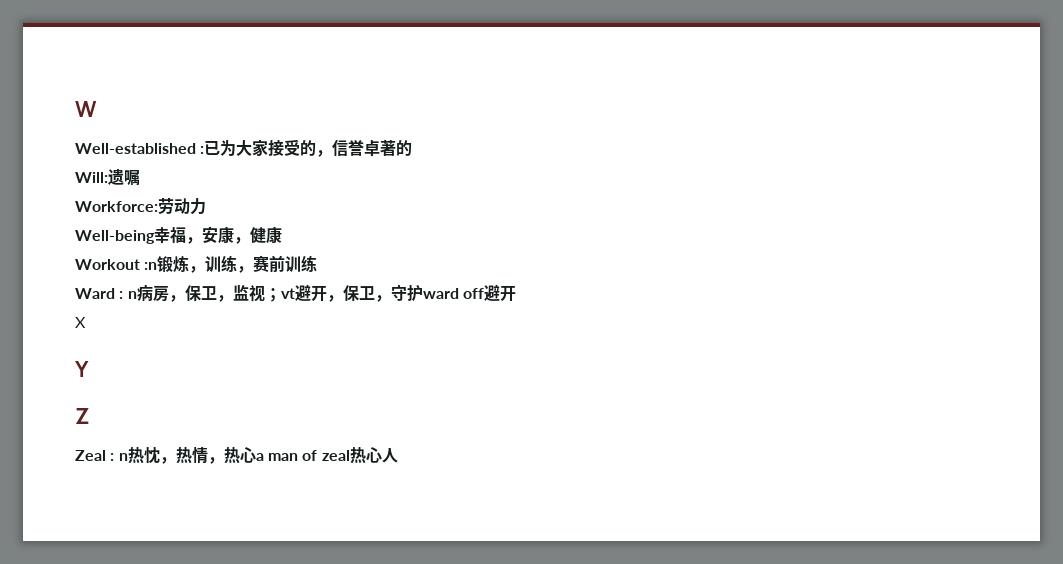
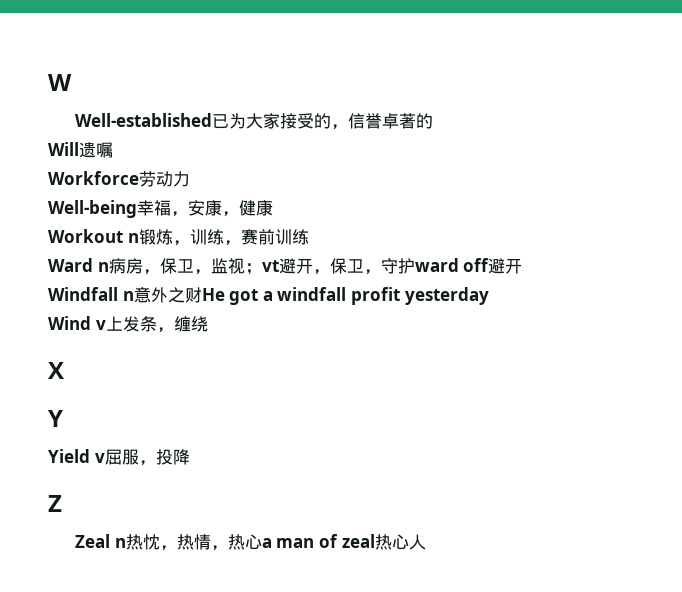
[200,146,205,154] : -> (213, 120) none
[75,172,108,183] Will: -> [48,142,79,156] Will
[75,201,158,212] Workforce: -> [48,171,139,185] Workforce
[144,262,158,270] :n -> [127,233,139,243] n
[119,291,124,299] : -> (93, 265) none
[75,317,86,328] [75,361,89,377] X // Y -> [48,287,489,305] [48,316,208,333] [48,362,65,379] [48,410,63,427] [48,449,190,466] Windfall n意外之财He got a windfall profit yesterday // Wind v上发条，缠绕 // X // Y // Yield v屈服，投降
[110,453,115,461] : -> (111, 541) none

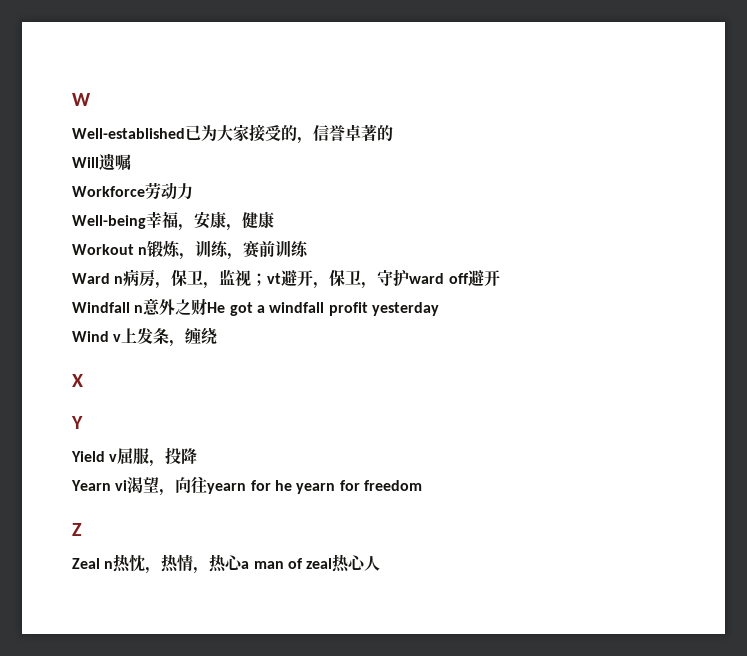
(190, 457) none -> [71,476,422,496] // Yearn vi渴望，向往yearn for he yearn for freedom

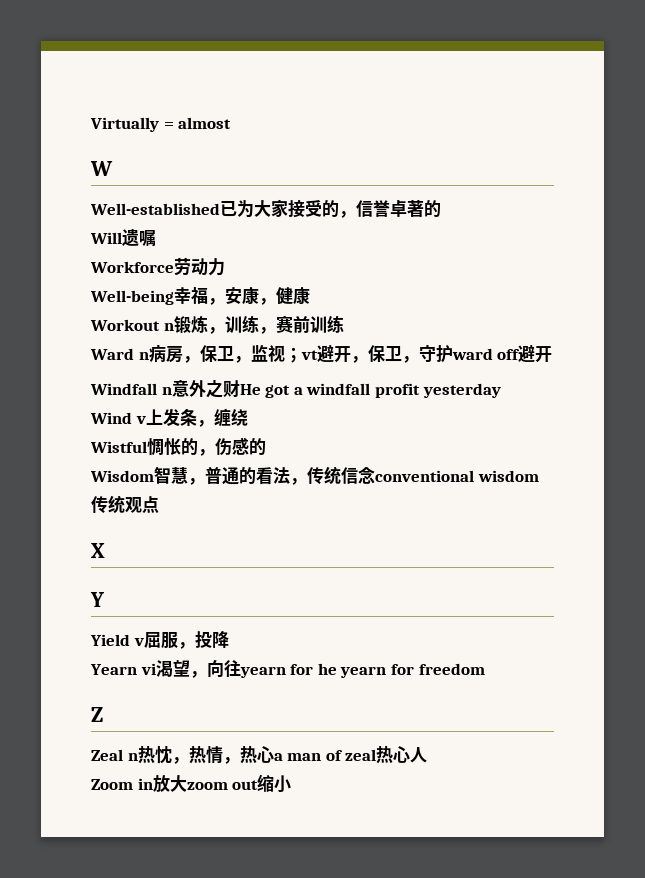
(72, 99) none -> [90,117,232,132] Virtually = almost //
(218, 336) none -> [90,437,266,456] [90,466,539,485] [91,495,159,514] // Wistful惆怅的，伤感的 // Wisdom智慧，普通的看法，传统信念conventional wisdom传统观点
(381, 563) none -> [91,774,292,793] // Zoom in放大zoom out缩小

